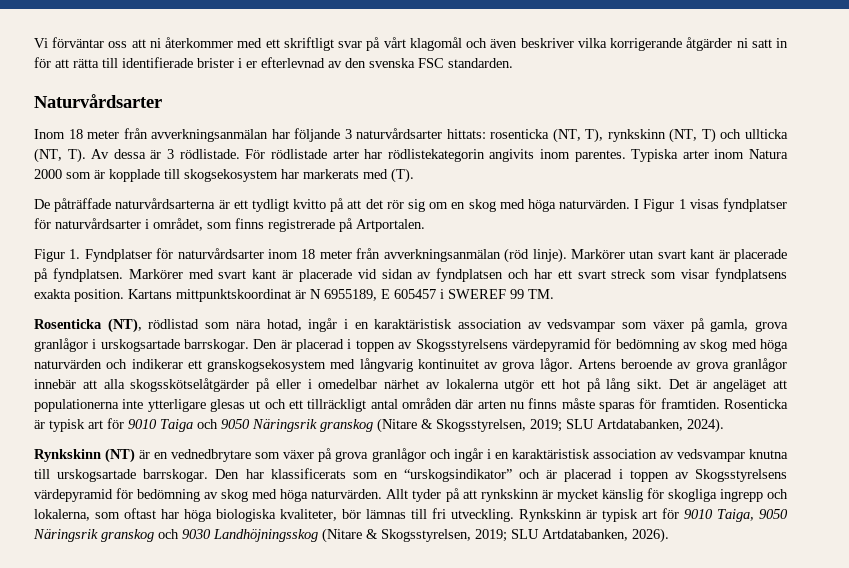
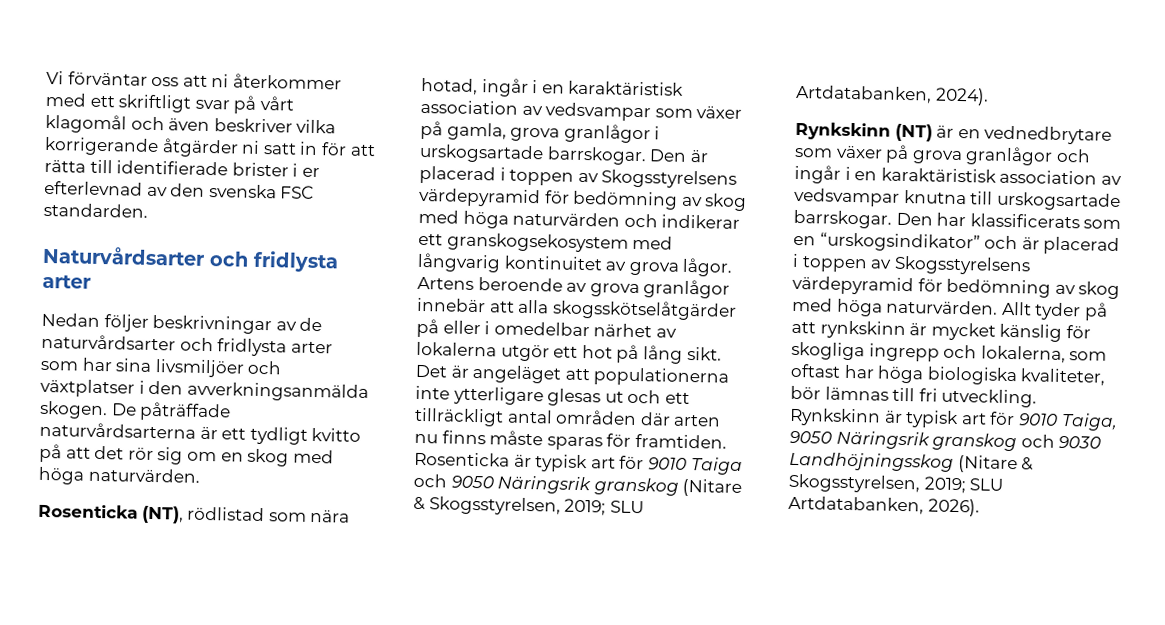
[34,128,788,143] [34,148,788,163] [34,168,414,183] // Inom 18 meter från avverkningsanmälan har följande 3 naturvårdsarter hittats: rosenticka (NT, T), rynkskinn (NT, T) och ullticka (NT, T). Av dessa är 3 rödlistade. För rödlistade arter har rödlistekategorin angivits inom parentes. Typiska arter inom Natura 2000 som är kopplade till skogsekosystem har markerats med (T). // -> [209,250,339,273] [42,274,91,289] [41,312,323,335] [41,333,333,357] [40,357,283,378] [40,378,369,403] [39,400,108,420] och fridlysta arter // Nedan följer beskrivningar av de naturvårdsarter och fridlysta arter som har sina livsmiljöer och växtplatser i den avverkningsanmälda skogen.
[634,198,787,212] [34,218,425,232] [34,248,787,263] [34,268,788,282] [34,289,554,302] I Figur 1 visas fyndplatser för naturvårdsarter i området, som finns registrerade på Artportalen. // Figur 1. Fyndplatser för naturvårdsarter inom 18 meter från avverkningsanmälan (röd linje). Markörer utan svart kant är placerade på fyndplatsen. Markörer med svart kant är placerade vid sidan av fyndplatsen och har ett svart streck som visar fyndplatsens exakta position. Kartans mittpunktskoordinat är N 6955189, E 605457 i SWEREF 99 TM. -> (200, 475) none

